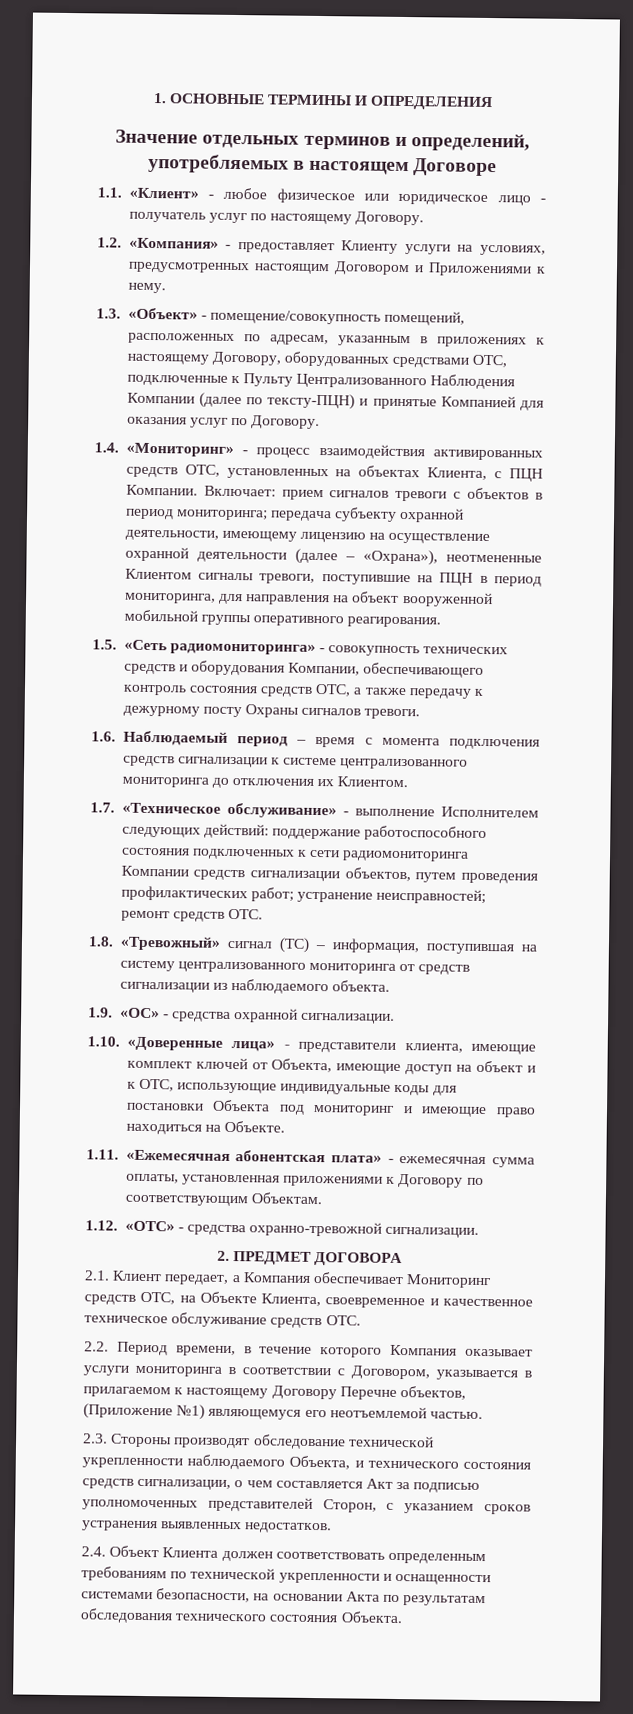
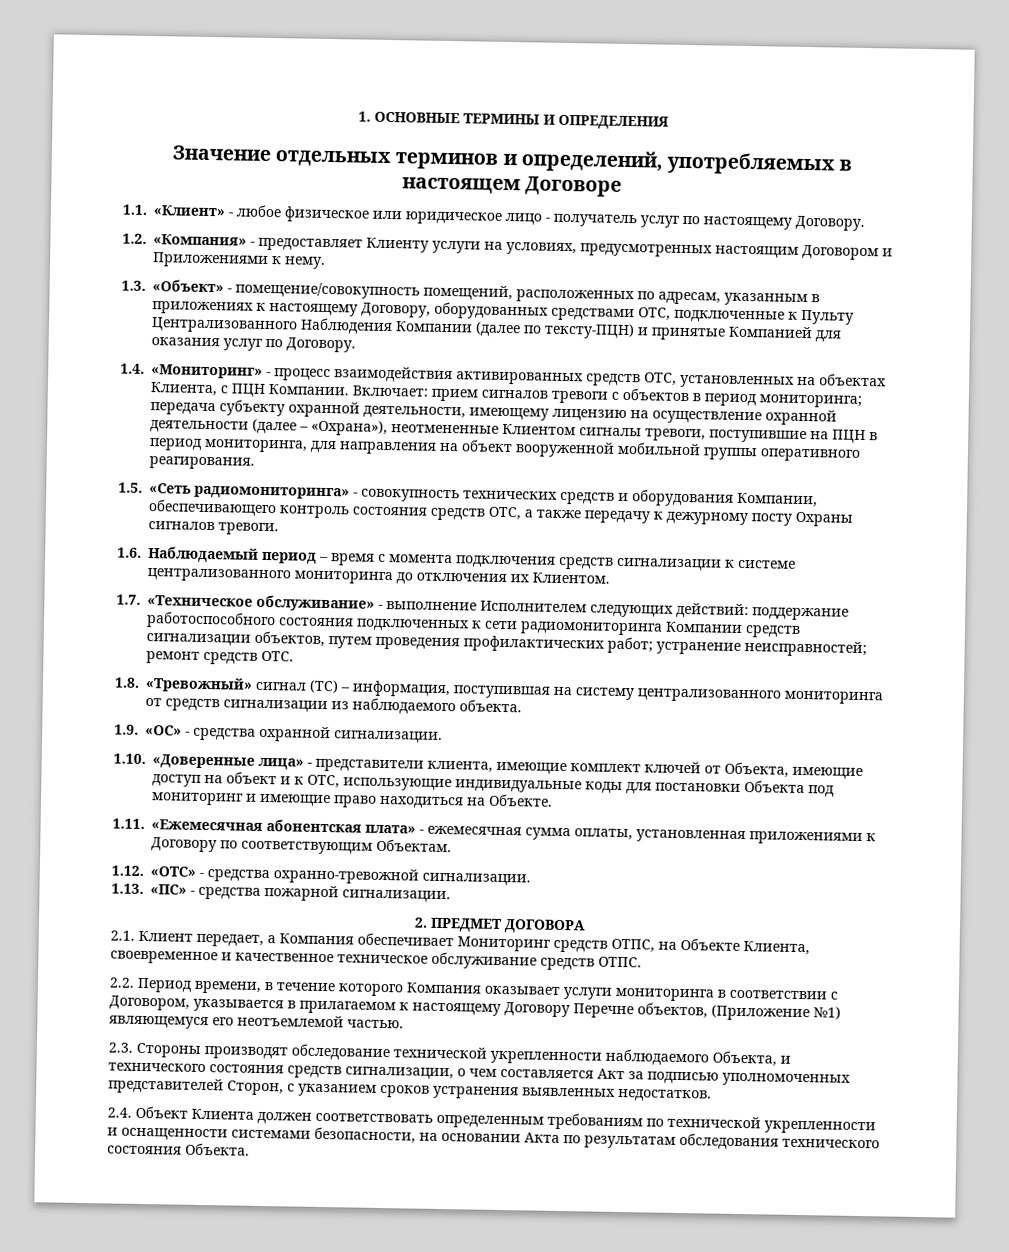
(480, 1232) none -> [111,883,451,904] // 1.13. «ПС» - средства пожарной сигнализации.
[140,1291,176,1305] ОТС, -> [611,938,655,953] ОТПС,
[325,1315,361,1326] ОТС. -> [598,956,642,968] ОТПС.

